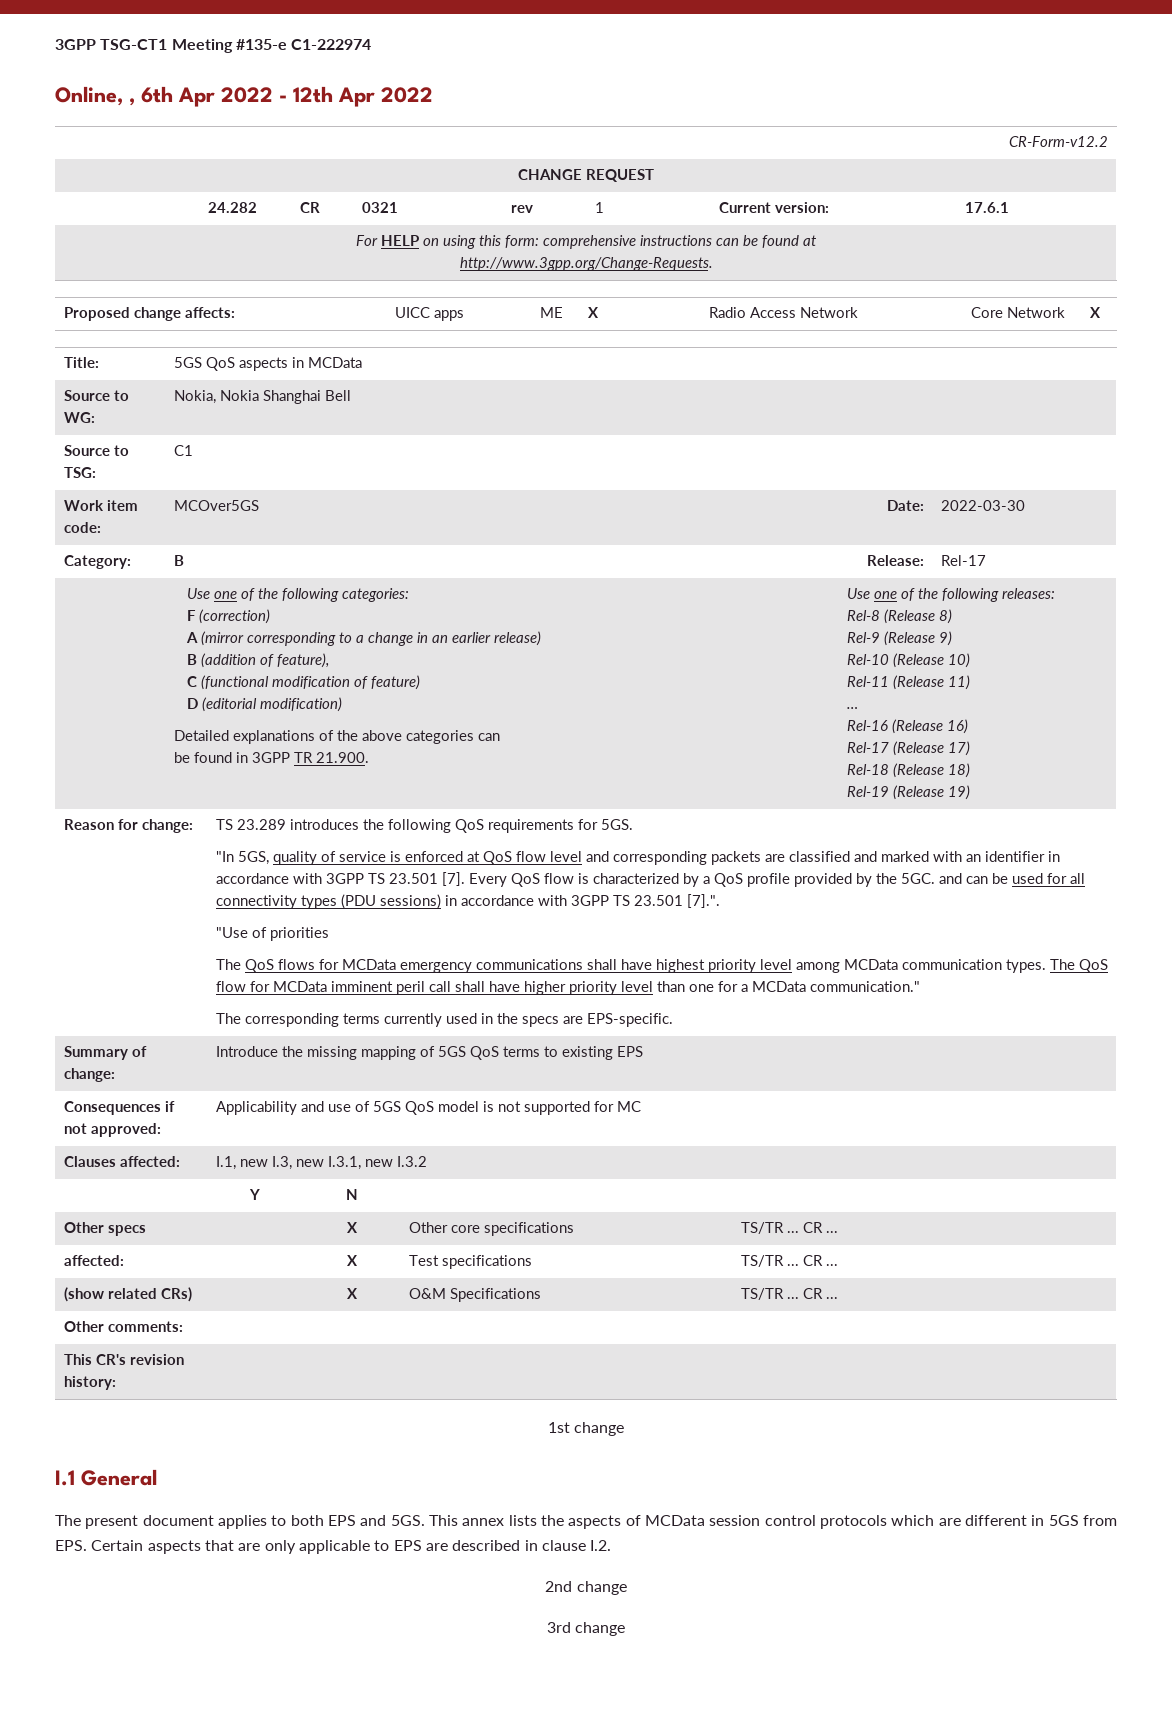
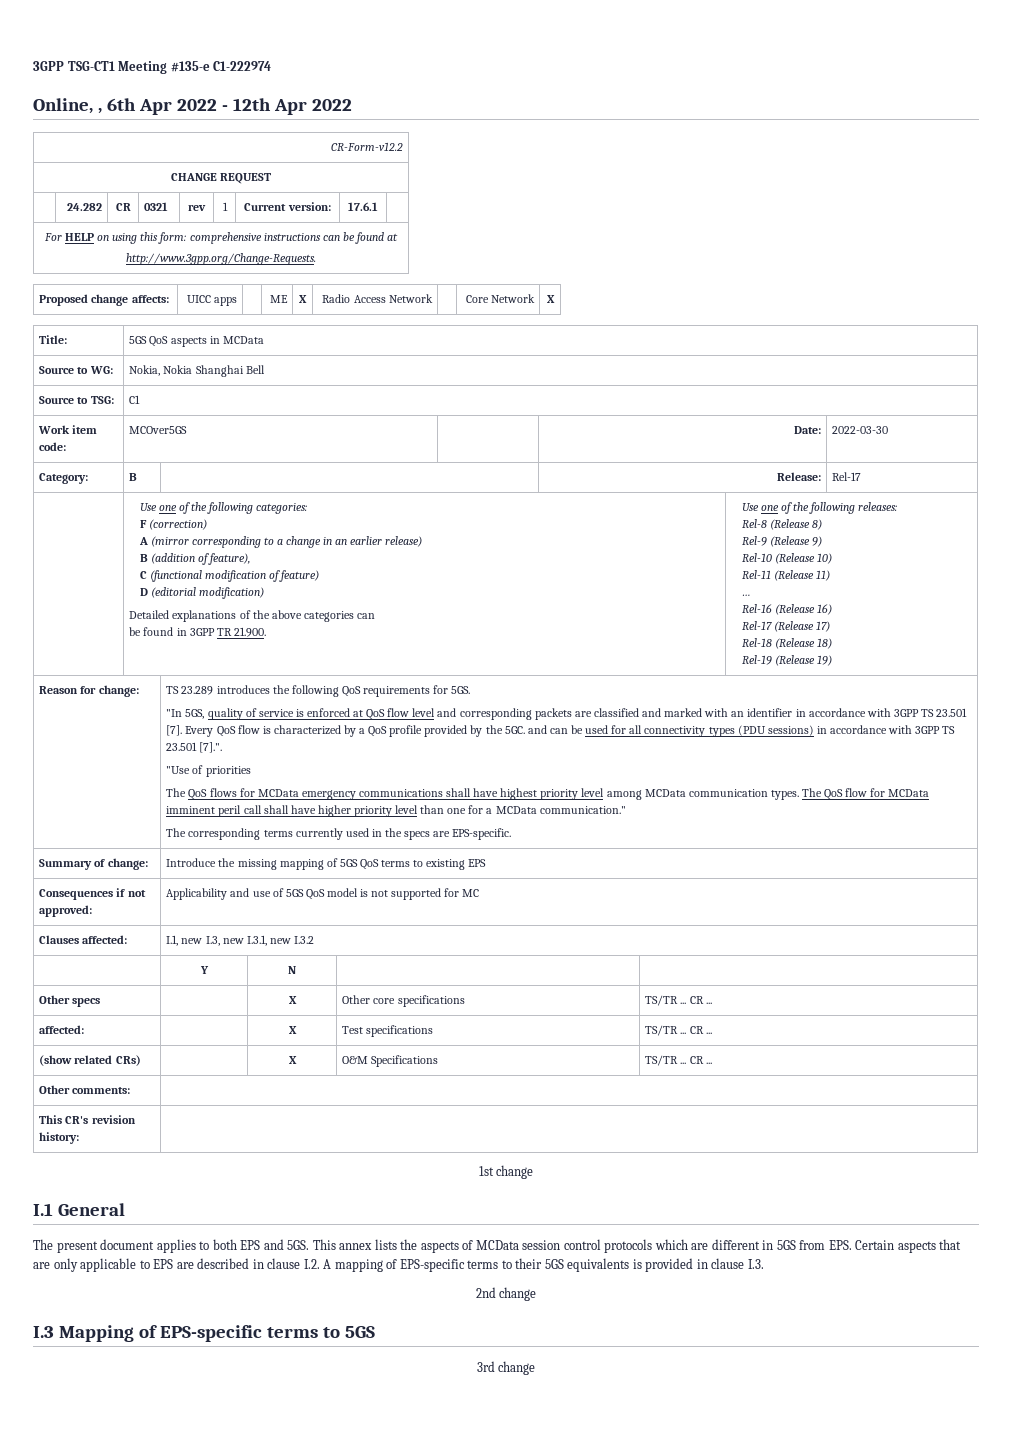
[545,1581,627,1595] // 2nd change -> [323,1258,764,1272] [475,1287,537,1301] [33,1325,375,1342] A mapping of EPS-specific terms to their 5GS equivalents is provided in clause I.3. // 2nd change // I.3 Mapping of EPS-specific terms to 5GS

